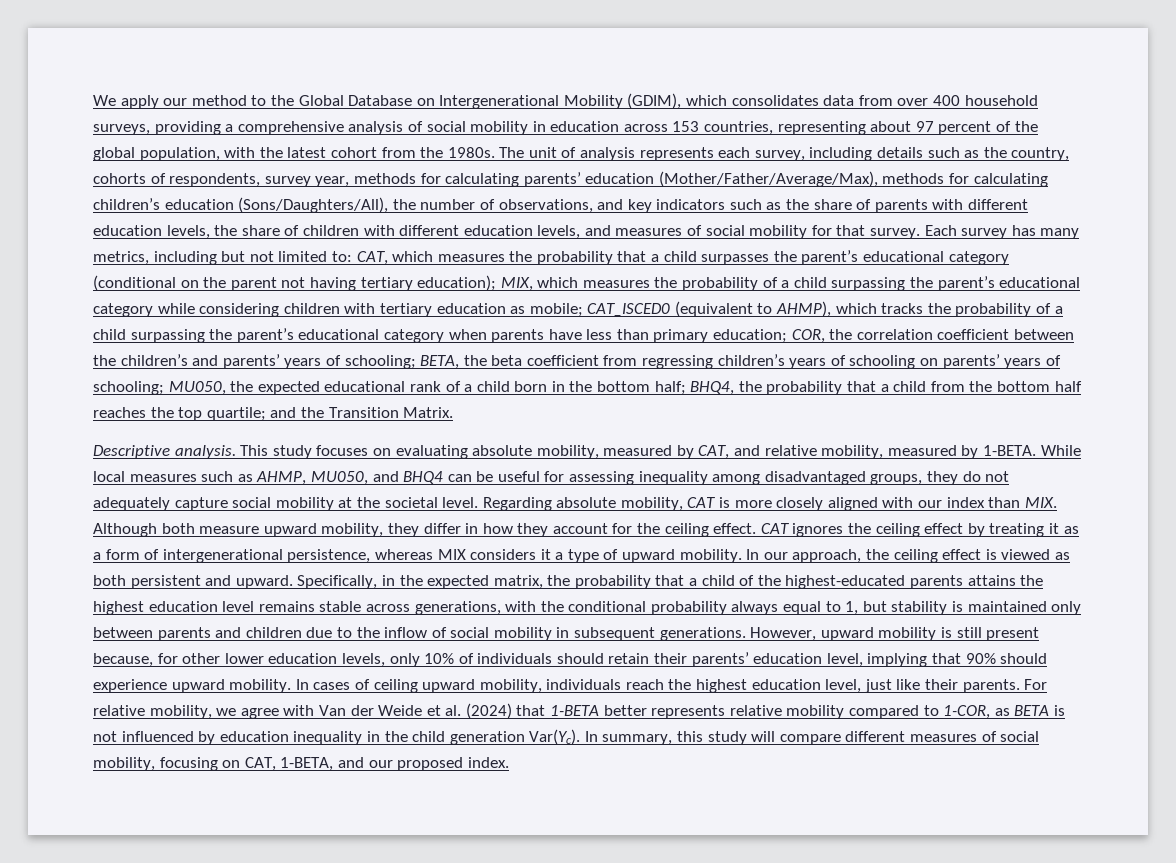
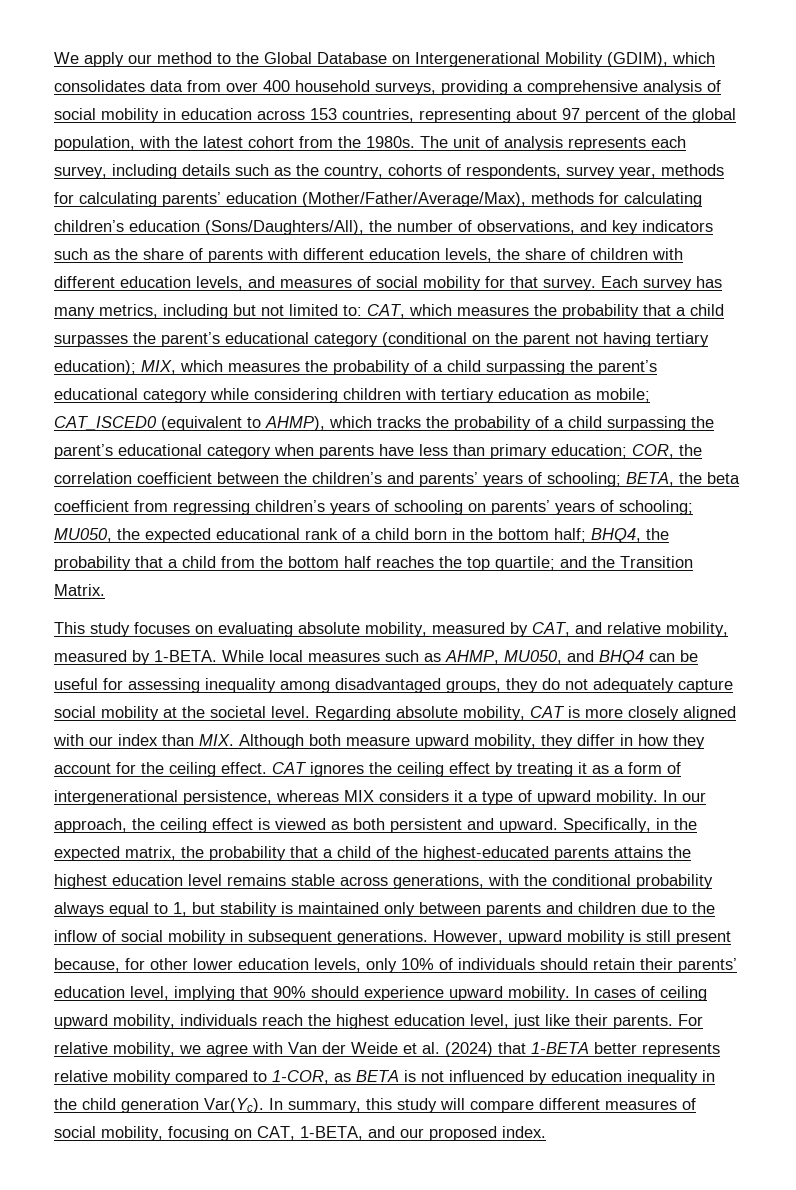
[93,445,236,459] Descriptive analysis. -> (105, 590) none

